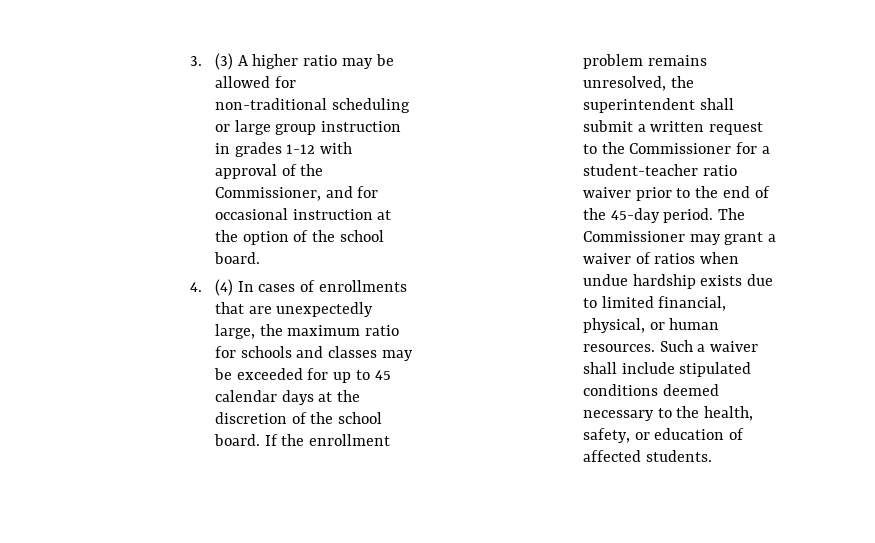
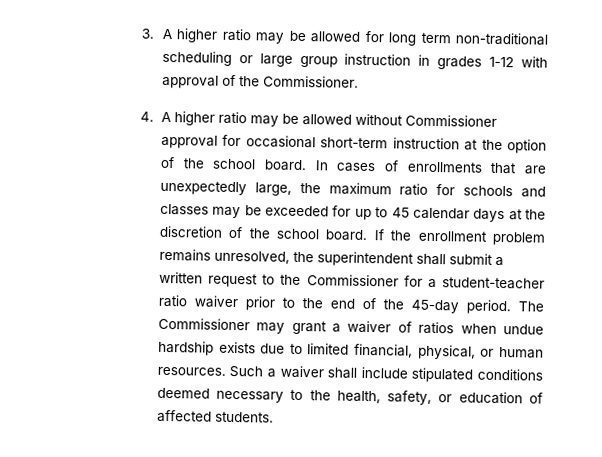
[214,53,233,70] (3) -> (154, 33) none
(296, 82) none -> [388,32,451,46] long term
[214,186,353,201] Commissioner, and -> [262,75,359,88] [139,111,497,127] [160,134,218,149] Commissioner. // 4. A higher ratio may be allowed without Commissioner approval
(288, 214) none -> [320,137,389,149] short-term
[190,279,233,296] // 4. (4) -> (307, 165) none

